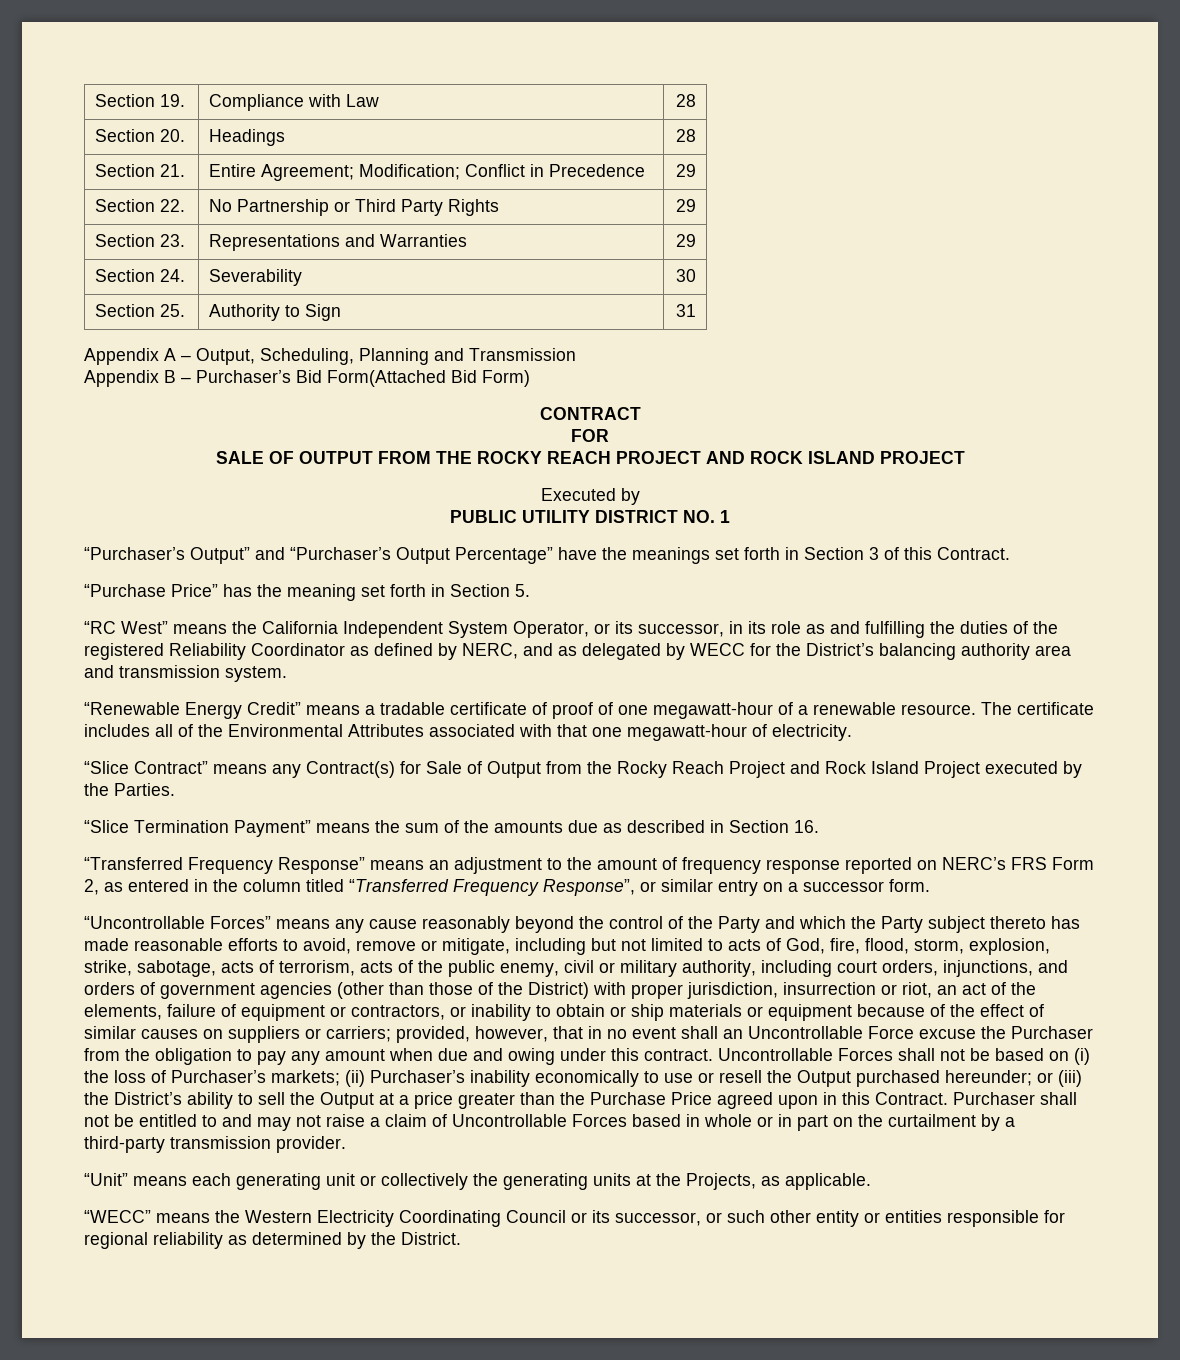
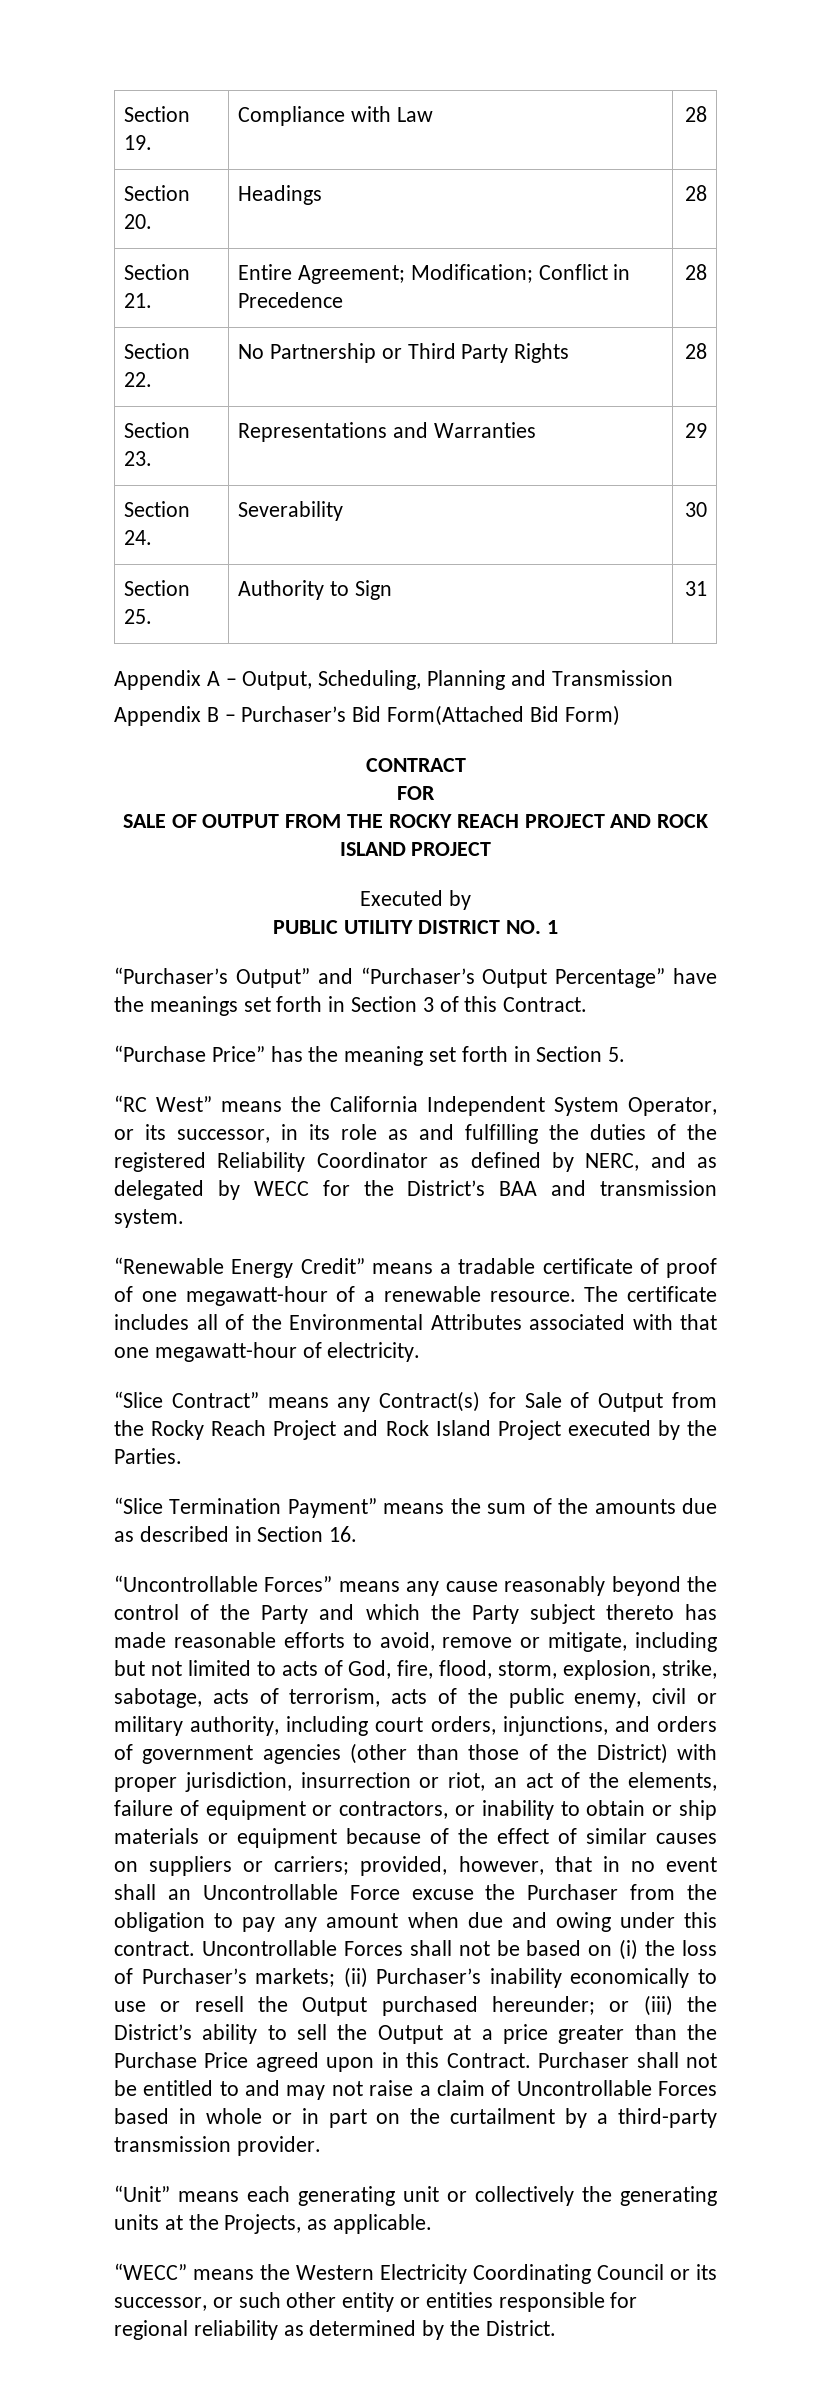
[675,164,696,177] 29 -> [684,264,707,280] 28
[675,199,696,212] 29 -> [684,343,707,359] 28
[879,643,1071,660] balancing authority area -> [499,1181,538,1196] BAA
[84,857,1094,874] [84,879,930,896] // “Transferred Frequency Response” means an adjustment to the amount of frequency response reported on NERC’s FRS Form 2, as entered in the column titled “Transferred Frequency Response”, or similar entry on a successor form. -> (358, 1534) none

